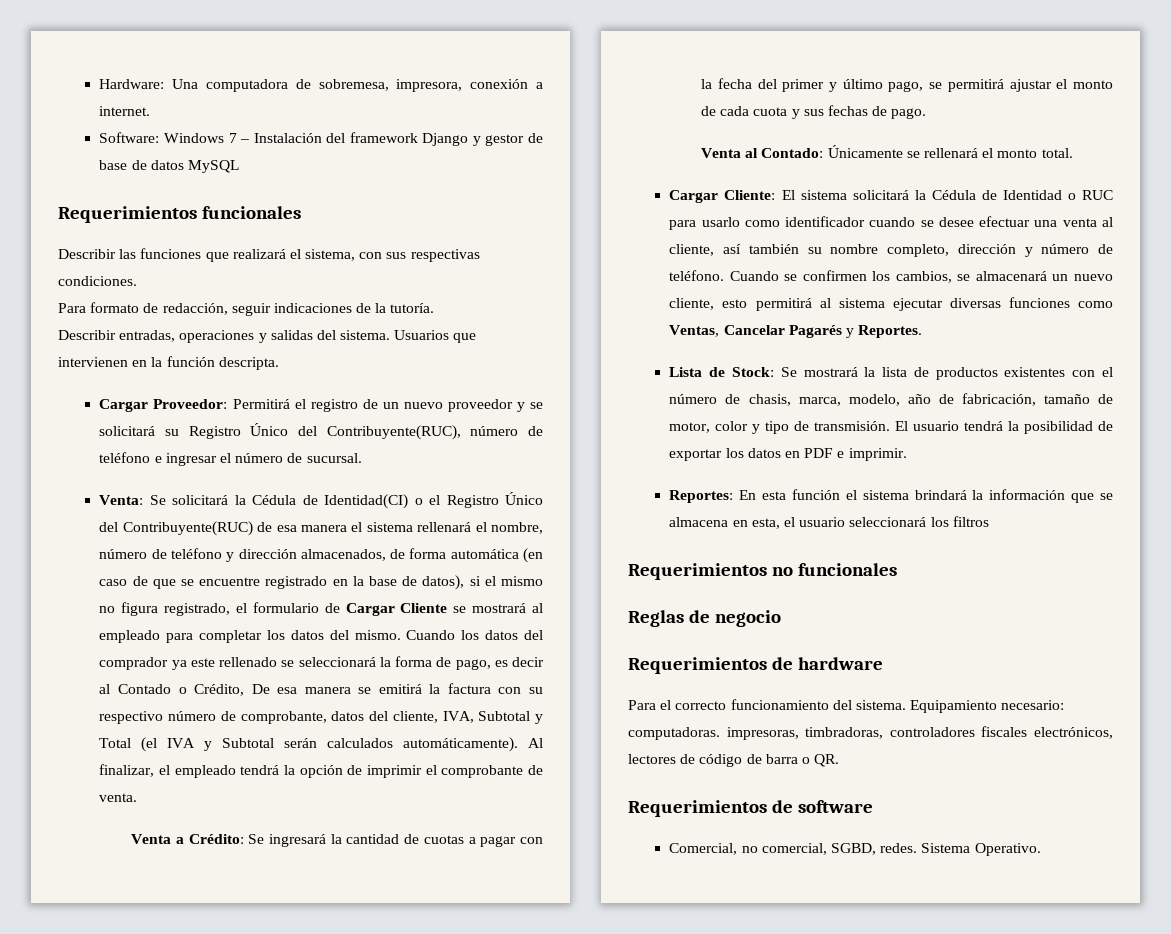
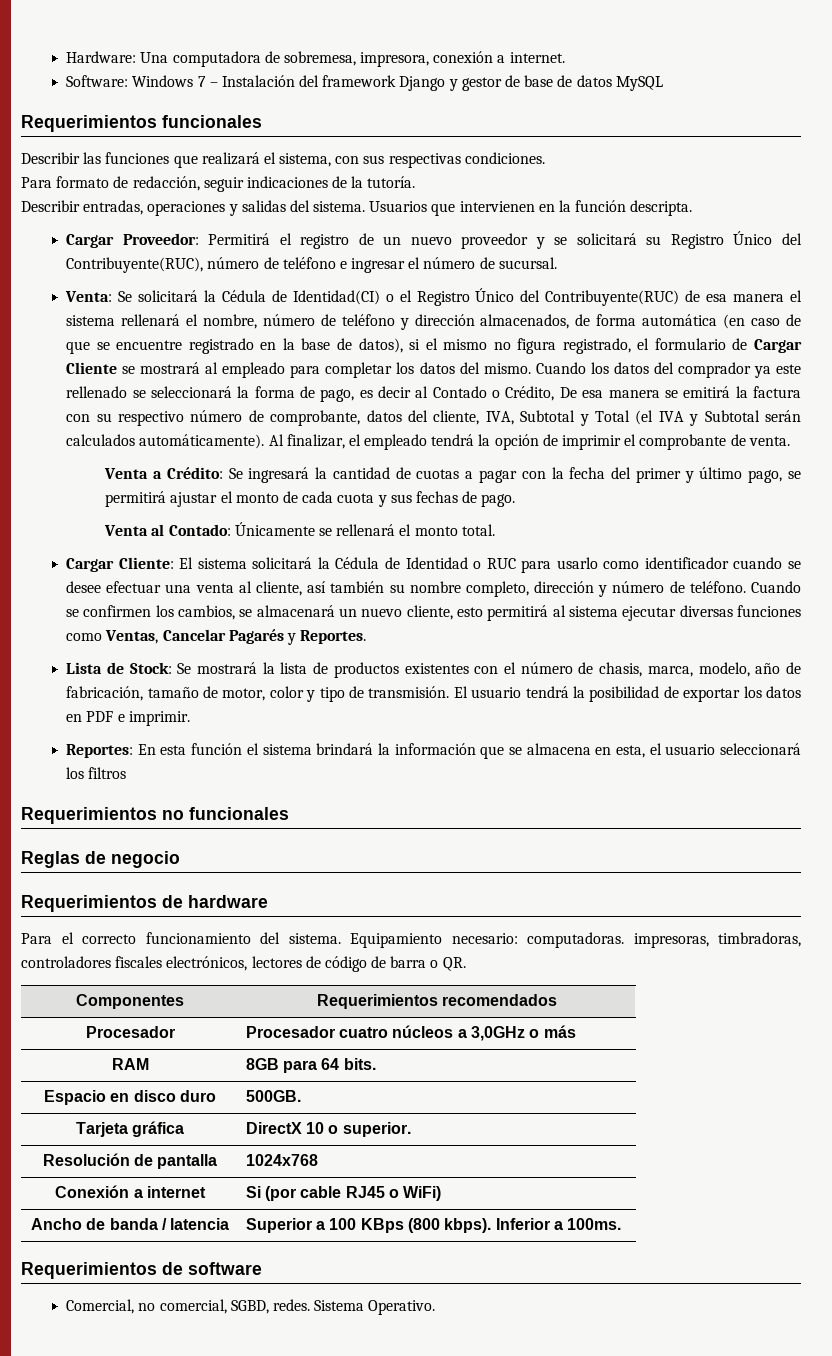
(840, 760) none -> [76,994,184,1009] [316,994,558,1009] [85,1026,175,1038] [245,1025,576,1041] [111,1058,149,1070] [245,1058,376,1073] [44,1090,216,1105] [245,1090,301,1102] [75,1121,185,1137] [245,1122,411,1137] [42,1153,218,1169] [245,1154,318,1166] [55,1185,206,1198] [245,1186,442,1201] [30,1218,230,1230] [245,1218,622,1233] // Componentes | Requerimientos recomendados // Procesador | Procesador cuatro núcleos a 3,0GHz o más // RAM | 8GB para 64 bits. // Espacio en disco duro | 500GB. // Tarjeta gráfica | DirectX 10 o superior. // Resolución de pantalla | 1024x768 // Conexión a internet | Si (por cable RJ45 o WiFi) // Ancho de banda / latencia | Superior a 100 KBps (800 kbps). Inferior a 100ms.

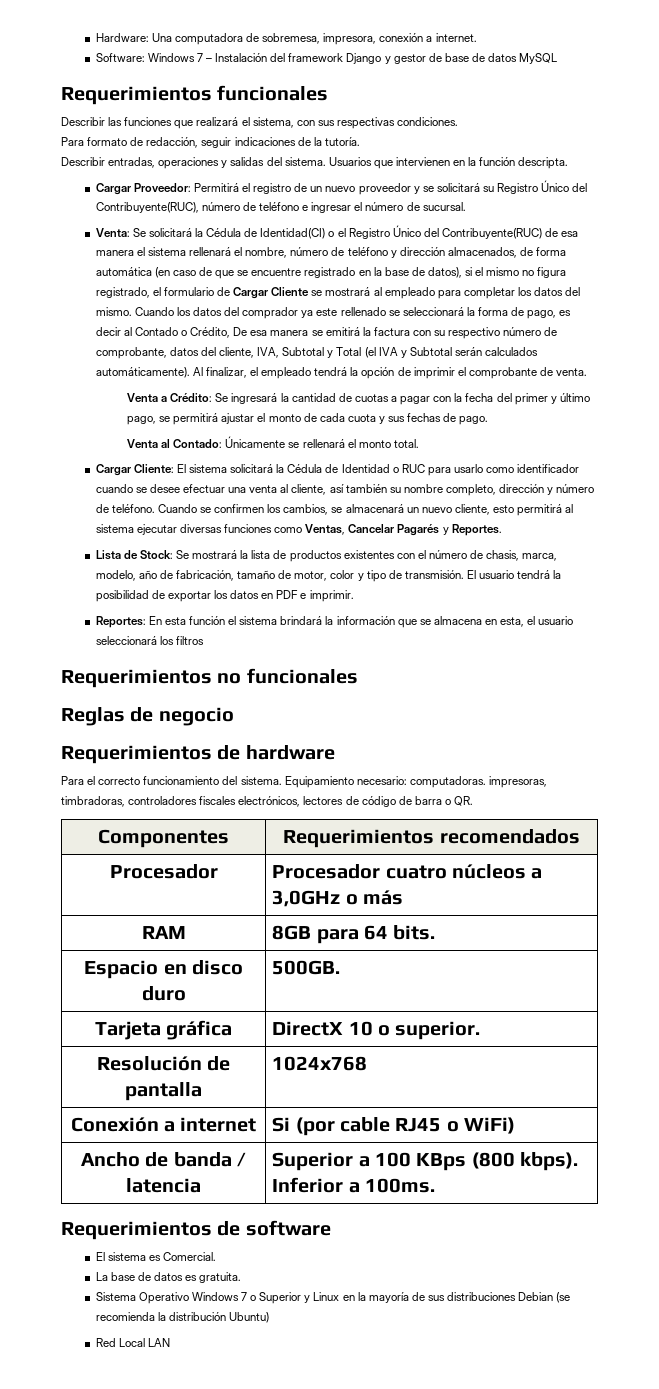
[66,1299,436,1315] Comercial, no comercial, SGBD, redes. Sistema Operativo. -> [95,1252,216,1261] [95,1272,242,1283] [95,1292,571,1304] [95,1312,269,1323] [95,1338,170,1347] El sistema es Comercial. // La base de datos es gratuita. // Sistema Operativo Windows 7 o Superior y Linux en la mayoría de sus distribuciones Debian (se recomienda la distribución Ubuntu) // Red Local LAN

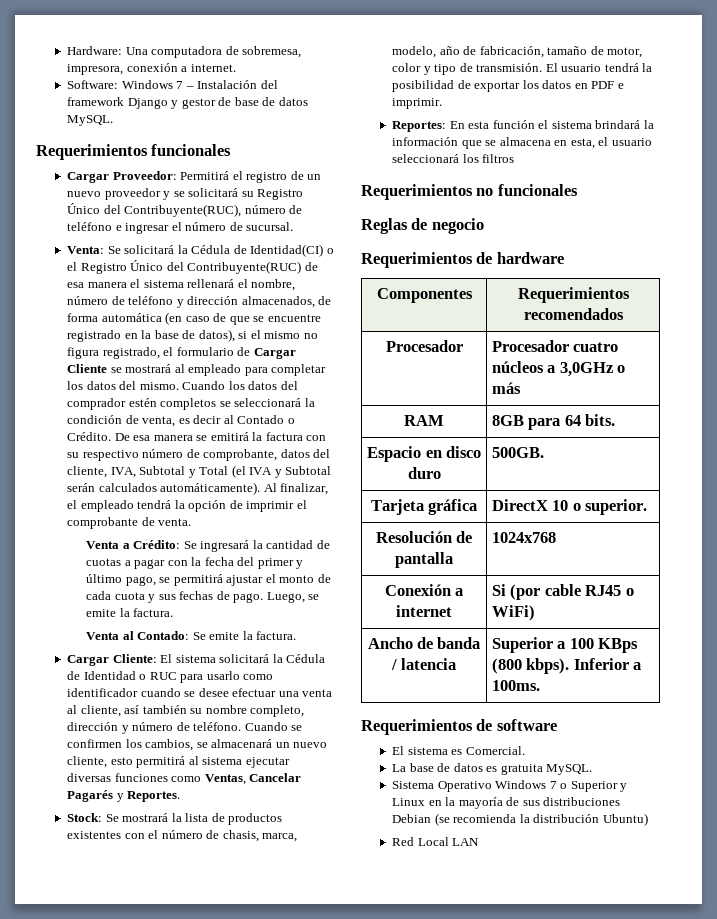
[519,53,558,64] MySQL -> [67,115,114,126] MySQL.
[61,117,459,129] [61,137,360,148] [61,157,569,169] // Describir las funciones que realizará el sistema, con sus respectivas condiciones. // Para formato de redacción, seguir indicaciones de la tutoría. // Describir entradas, operaciones y salidas del sistema. Usuarios que intervienen en la función descripta. -> (232, 150) none
[301,307,557,319] ya este rellenado se seleccionará la forma de pago, -> [128,398,315,410] [67,415,176,427] estén completos se seleccionará la condición de venta,
[190,327,231,338] Crédito, -> [67,432,112,441] Crédito.
[127,436,419,448] // Venta al Contado: Únicamente se rellenará el monto total. -> [266,592,320,603] [86,608,174,617] [86,631,297,640] Luego, se emite la factura. // Venta al Contado: Se emite la factura.
[95,550,138,560] Lista de -> (181, 796) none
[61,776,547,788] [61,796,474,807] // Para el correcto funcionamiento del sistema. Equipamiento necesario: computadoras. impresoras, timbradoras, controladores fiscales electrónicos, lectores de código de barra o QR. -> (564, 258) none
[199,1272,242,1283] gratuita. -> [500,764,593,775] gratuita MySQL.

